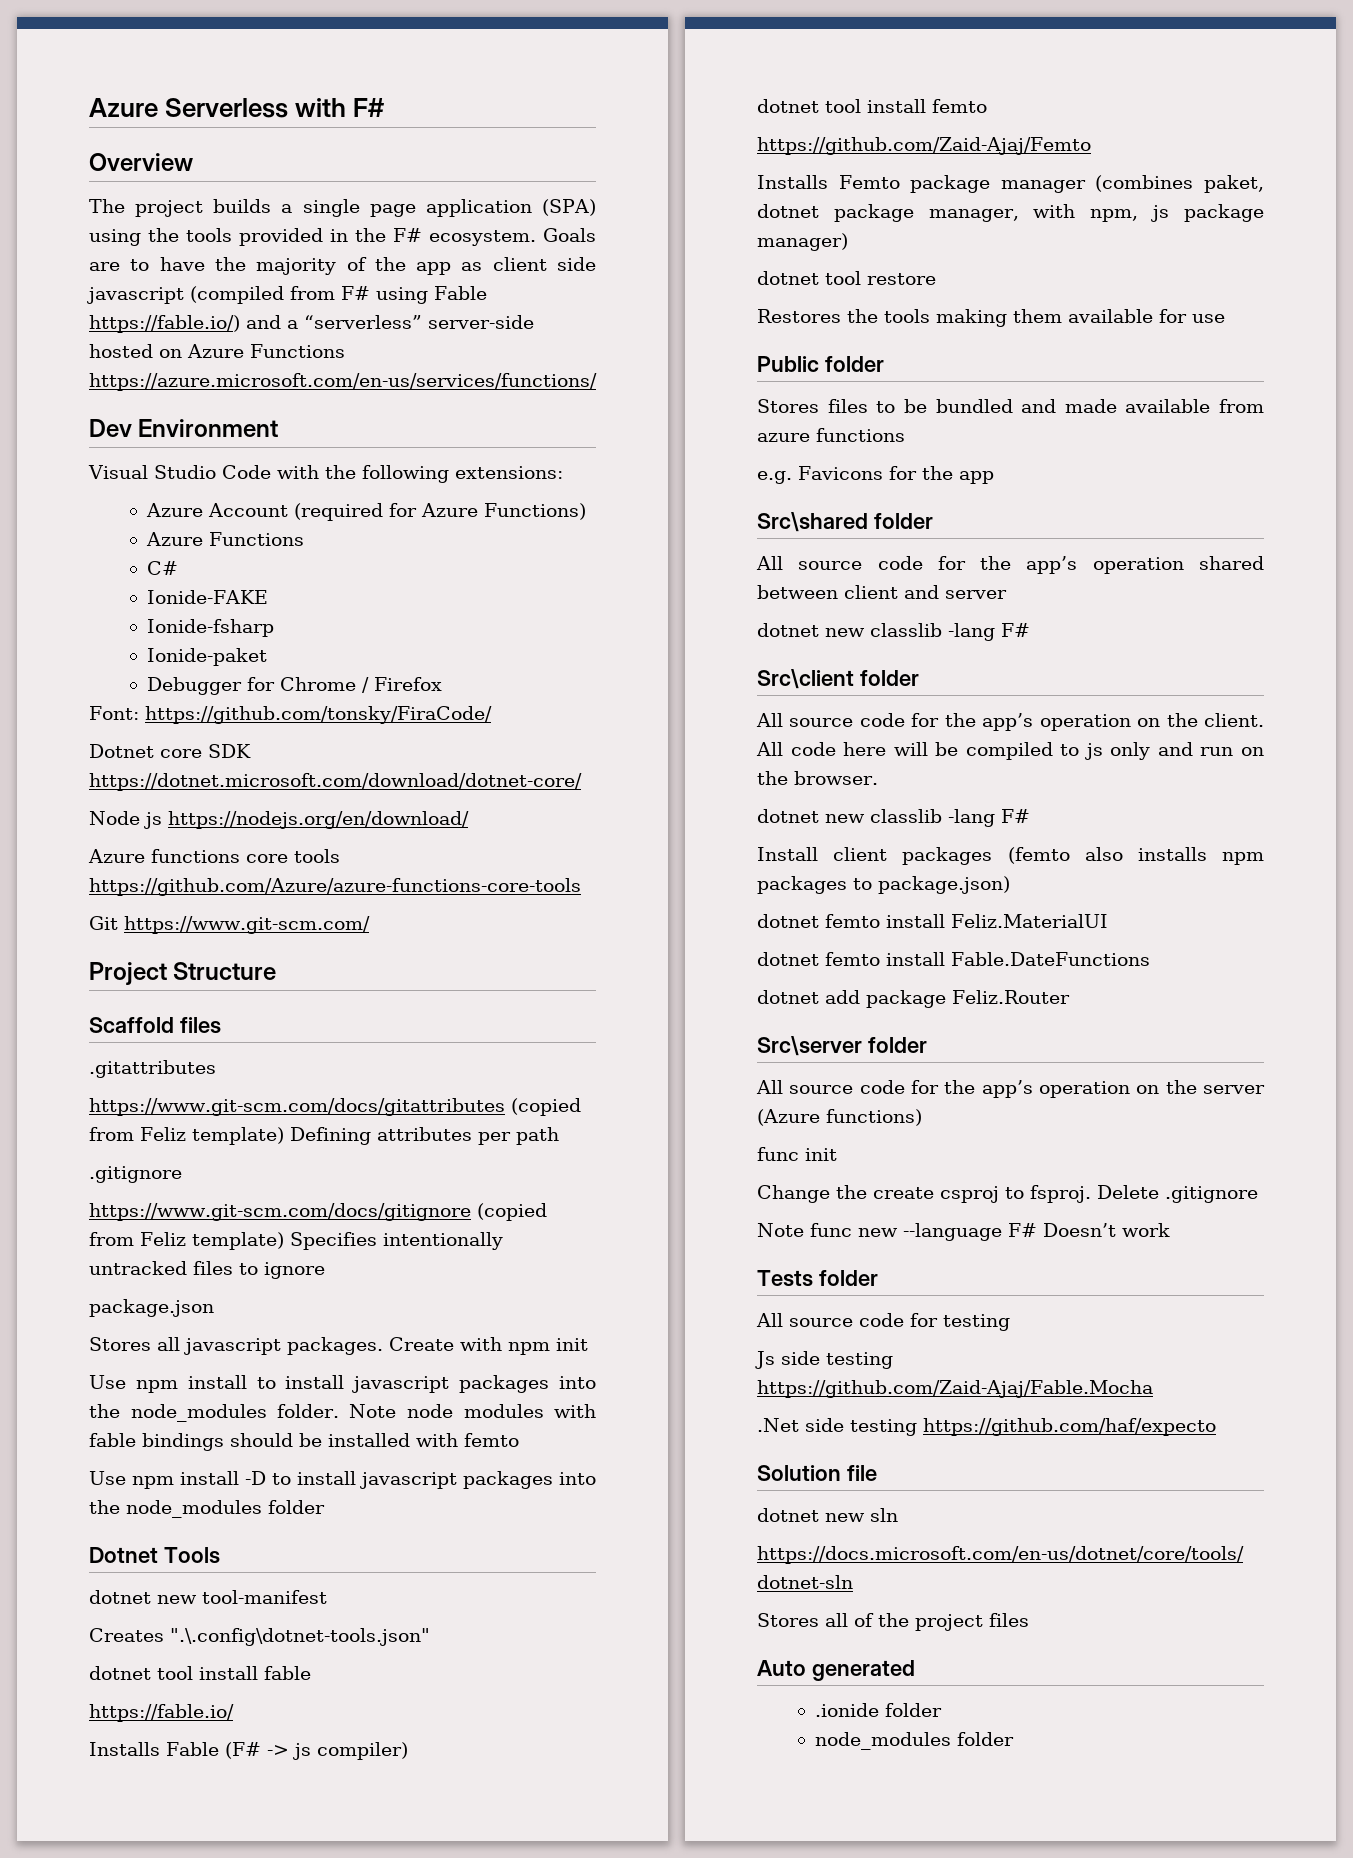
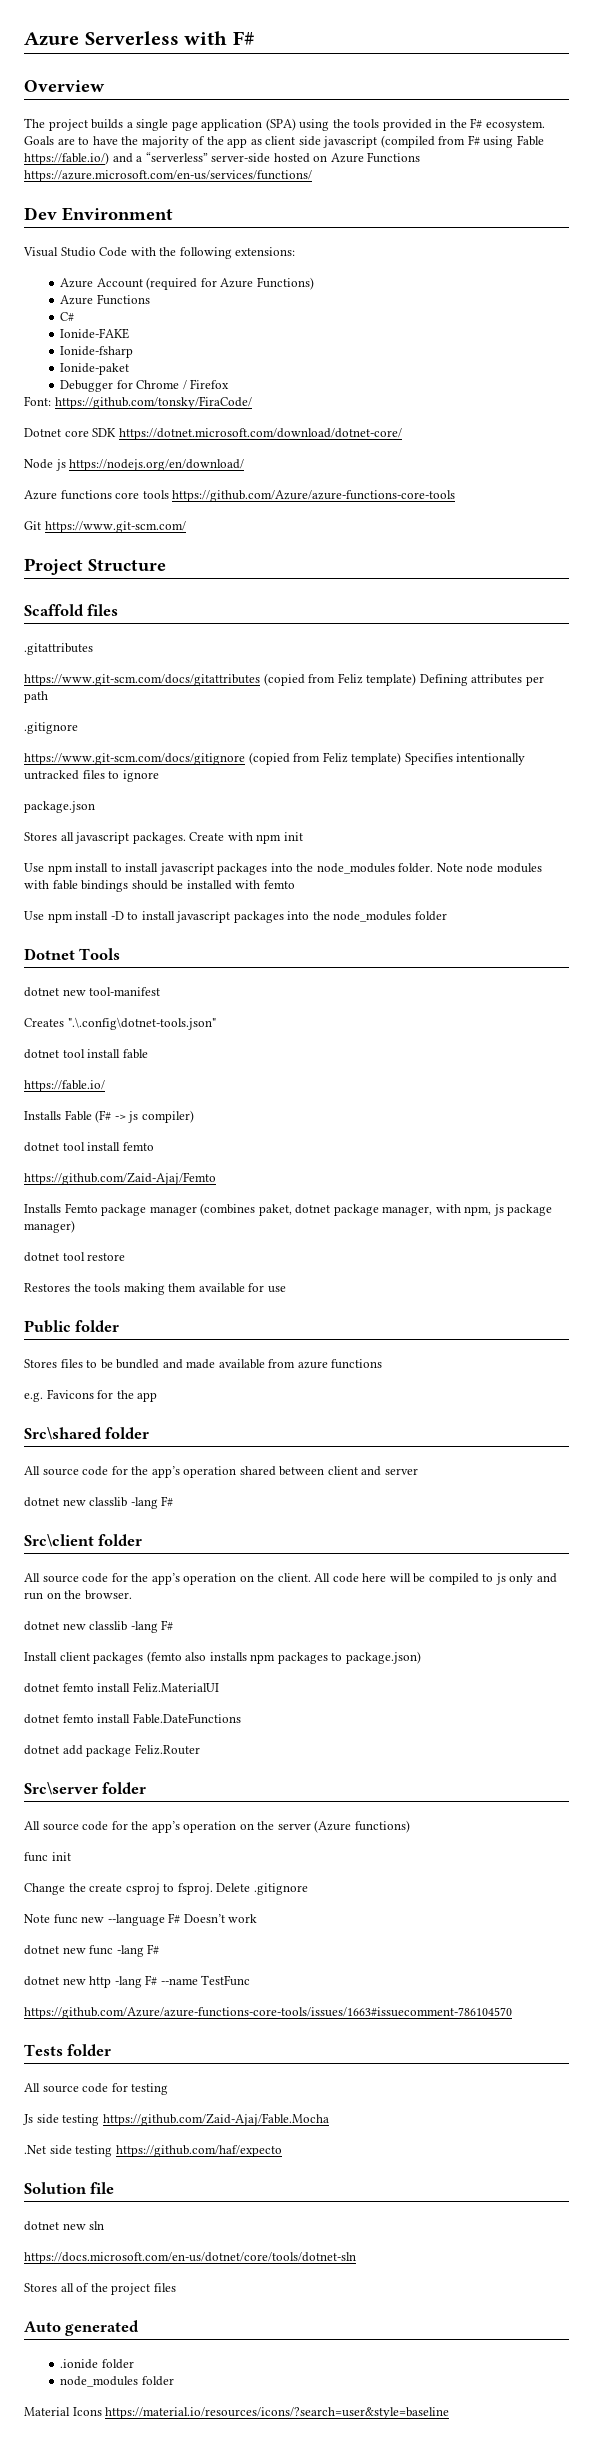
(1170, 1230) none -> [24,1944,160,1957] [24,1975,251,1988] [24,2007,512,2019] // dotnet new func -lang F# // dotnet new http -lang F# --name TestFunc // https://github.com/Azure/azure-functions-core-tools/issues/1663#issuecomment-786104570
(1015, 1739) none -> [24,2407,450,2419] // Material Icons https://material.io/resources/icons/?search=user&style=baseline

